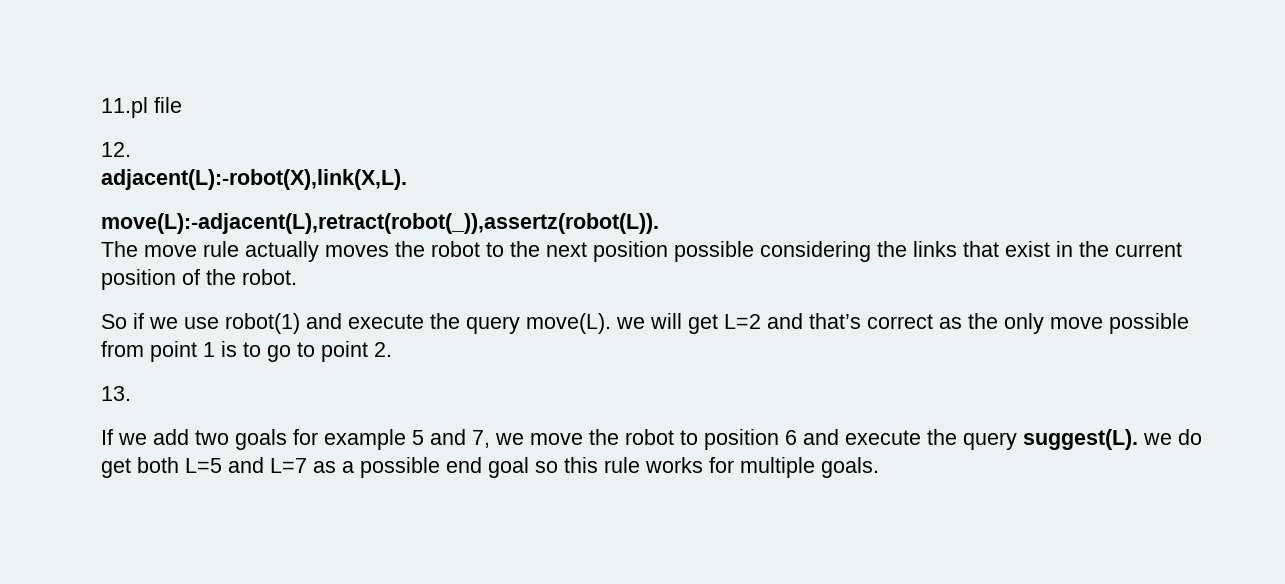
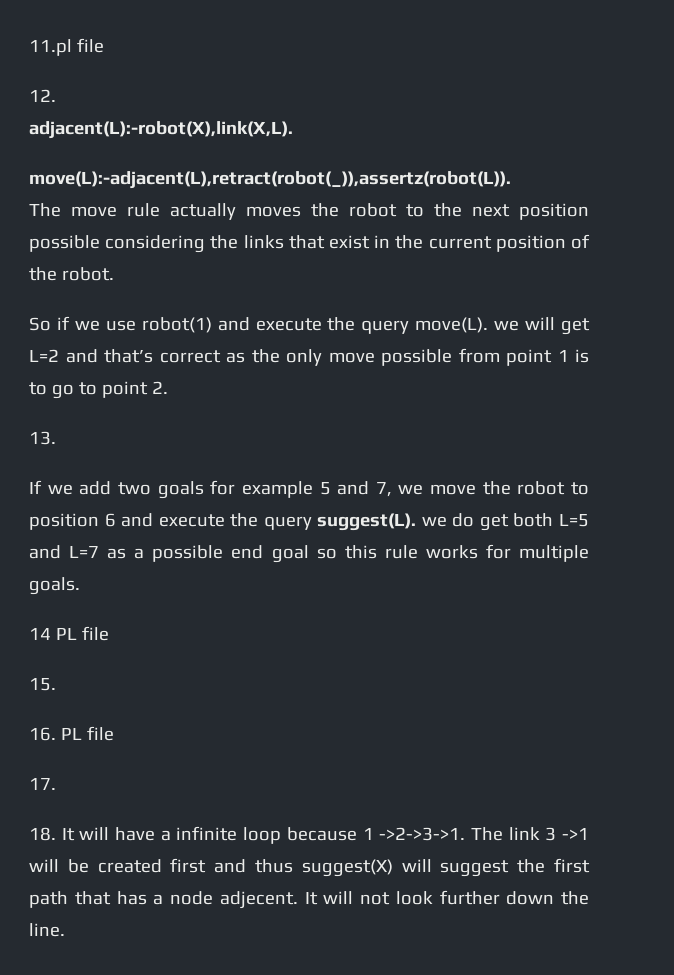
(879, 467) none -> [29,626,109,641] [29,678,56,691] [29,726,114,741] [29,778,56,790] [29,826,589,844] [29,858,590,877] [29,890,589,909] [29,923,65,937] // 14 PL file // 15. // 16. PL file // 17. // 18. It will have a infinite loop because 1 ->2->3->1. The link 3 ->1 will be created first and thus suggest(X) will suggest the first path that has a node adjecent. It will not look further down the line.

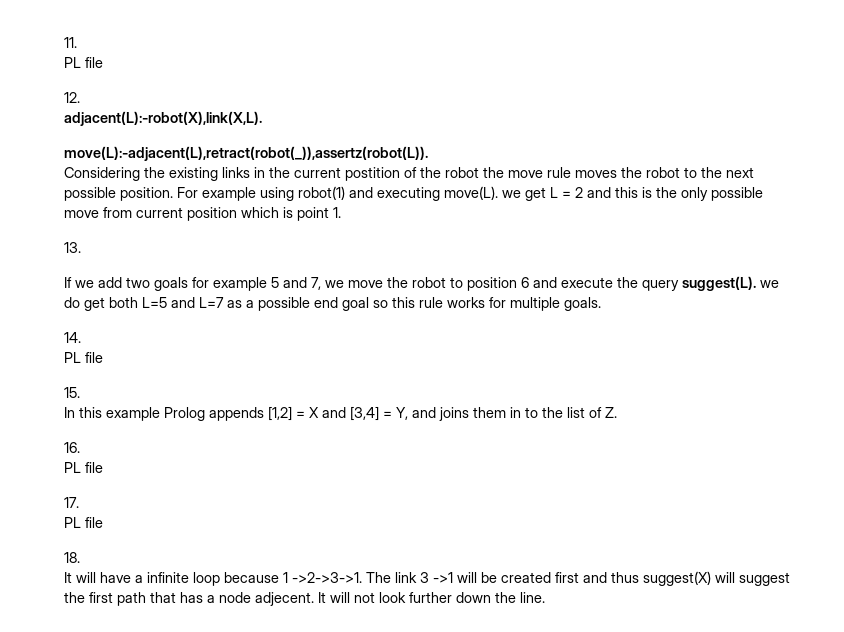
[29,39,72,56] 11.pl -> [64,37,77,48] [64,57,81,68] 11. // PL
[29,203,61,217] The -> [64,167,504,181] Considering the existing links in the current postition of the robot the
[170,203,236,220] actually -> (571, 172) none
[519,203,589,220] [29,234,590,253] [29,267,114,281] [29,316,590,335] [29,348,589,366] [29,381,168,399] position possible considering the links that exist in the current position of the robot. // So if we use robot(1) and execute the query move(L). we will get L=2 and that’s correct as the only move possible from point 1 is to go to point 2. -> [64,186,763,201] [64,207,341,221] possible position. For example using robot(1) and executing move(L). we get L = 2 and this is the only possible move from current position which is point 1.
[29,628,51,640] 14 -> [64,332,81,343] 14. //
(56, 684) none -> [64,406,617,421] // In this example Prolog appends [1,2] = X and [3,4] = Y, and joins them in to the list of Z.
(56, 734) none -> (80, 447) //
(56, 784) none -> [64,517,103,528] // PL file
(56, 834) none -> (80, 557) //

